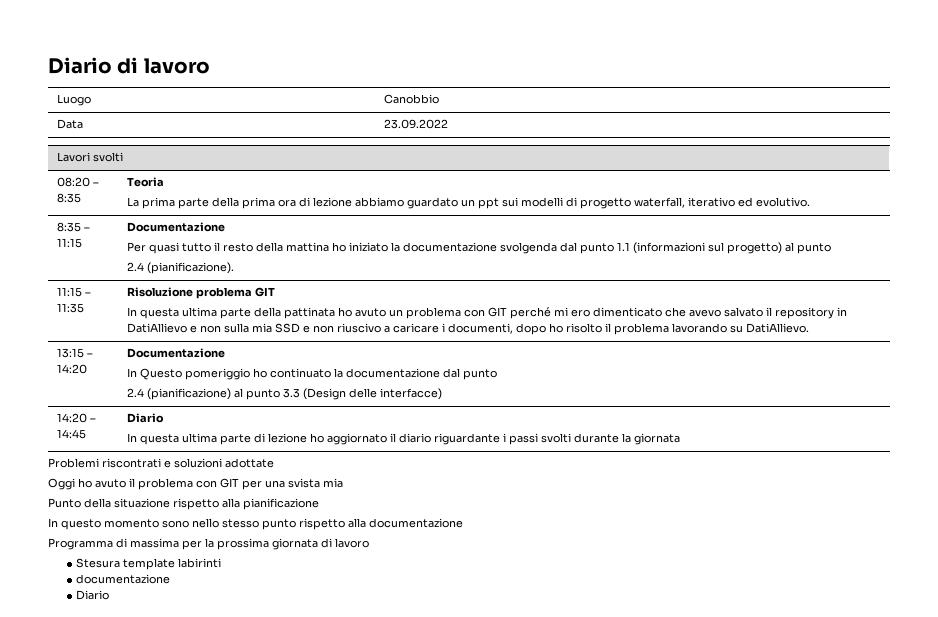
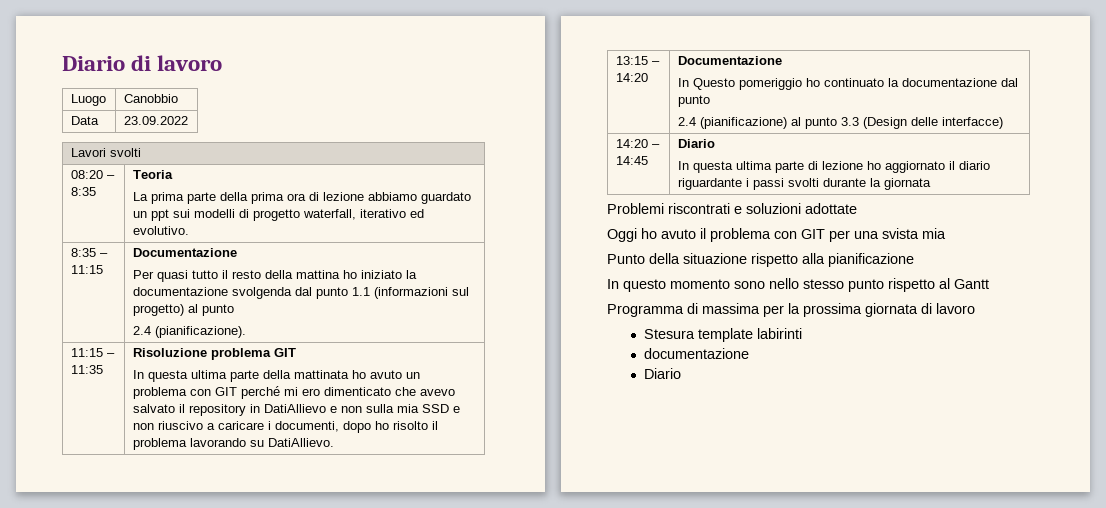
[283,307,335,319] pattinata -> [293,370,349,379] mattinata
[348,518,463,528] alla documentazione -> [939,278,989,289] al Gantt

